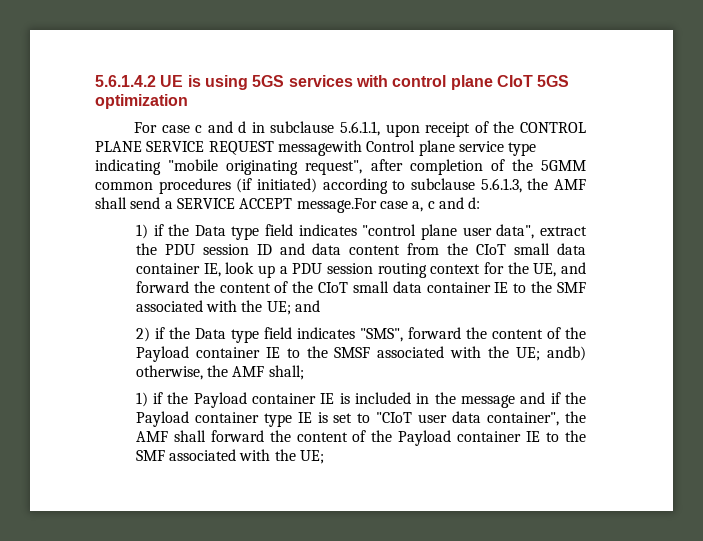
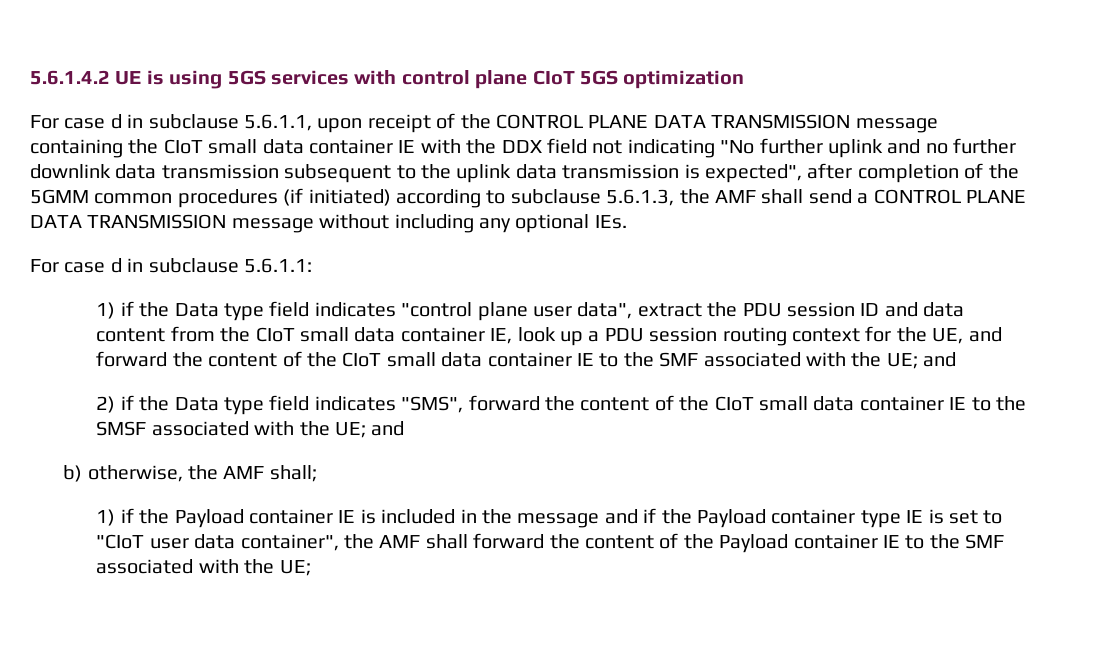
[195,121,233,133] c and -> (106, 123) none
[146,140,537,156] [95,159,363,175] SERVICE REQUEST messagewith Control plane service type indicating "mobile originating request", -> [653,114,938,133] [30,138,1017,158] [30,164,802,183] DATA TRANSMISSION message containing the CIoT small data container IE with the DDX field not indicating "No further uplink and no further downlink data transmission subsequent to the uplink data transmission is expected",
[176,197,481,213] SERVICE ACCEPT message.For case a, c and d: -> [873,189,1026,204] [30,214,627,233] [30,258,312,273] CONTROL PLANE DATA TRANSMISSION message without including any optional IEs. // For case d in subclause 5.6.1.1:
[135,346,189,362] Payload -> [714,396,855,411] CIoT small data
[547,346,586,361] andb) -> [371,421,405,436] [63,465,83,482] and // b)

